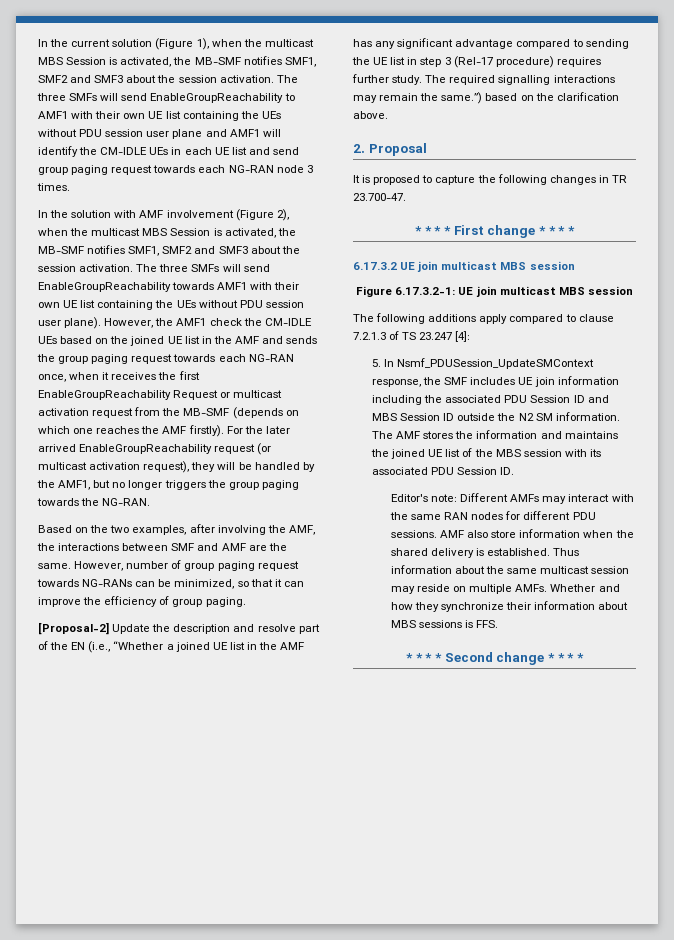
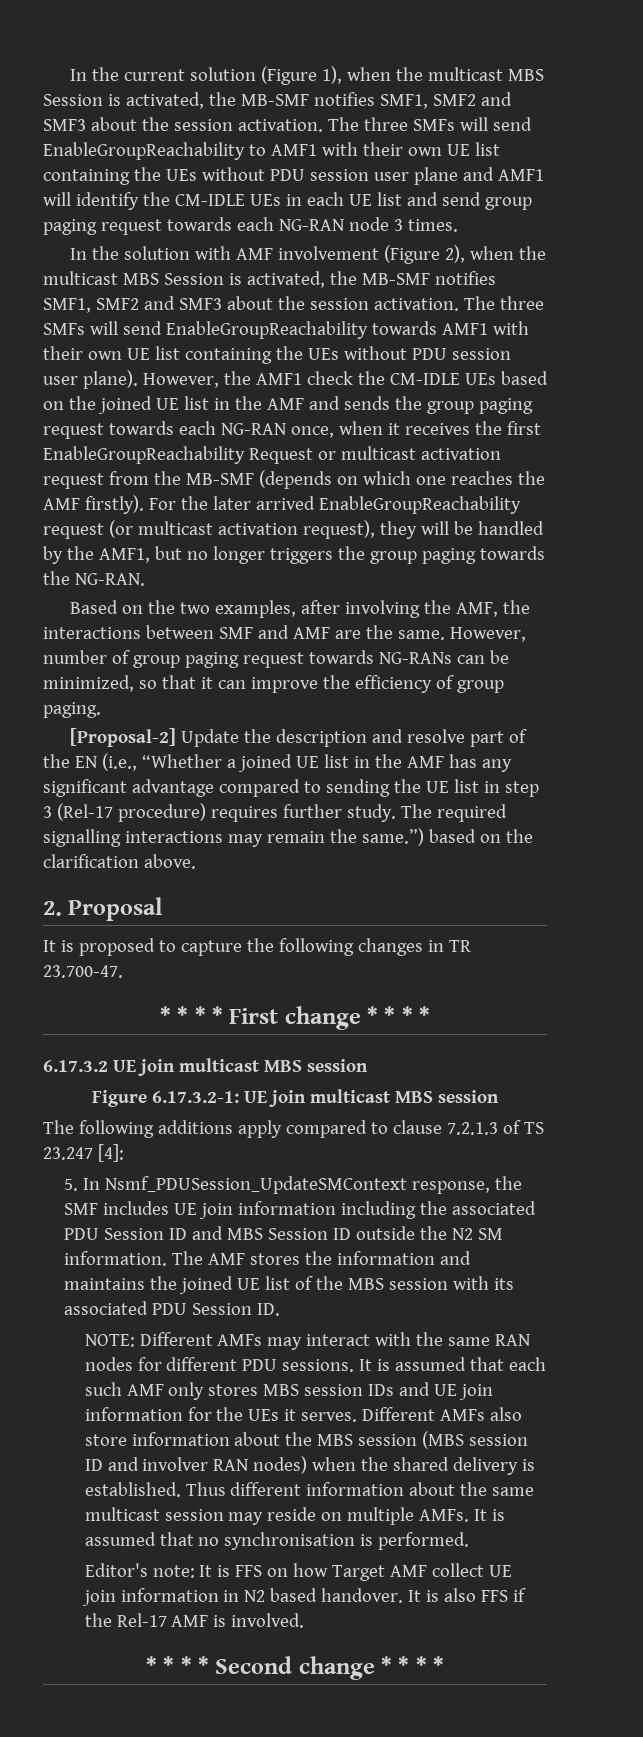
[390,494,458,502] Editor's note: -> [84,1334,135,1347] NOTE:
[440,529,581,538] AMF also store information -> [359,1357,547,1371] [84,1382,494,1400] [84,1407,523,1422] [84,1431,529,1449] [84,1456,308,1474] It is assumed that each such AMF only stores MBS session IDs and UE join information for the UEs it serves. Different AMFs also store information about the MBS session (MBS session ID and involver RAN nodes)
(580, 552) none -> [230,1482,302,1496] different
[550,584,620,592] [390,601,629,612] [390,620,499,628] Whether and how they synchronize their information about MBS sessions is FFS. -> [474,1509,506,1521] [84,1532,470,1550] [84,1563,513,1581] [81,1588,527,1606] [84,1613,305,1628] It is assumed that no synchronisation is performed. // Editor's note: It is FFS on how Target AMF collect UE join information in N2 based handover. It is also FFS if the Rel-17 AMF is involved.

